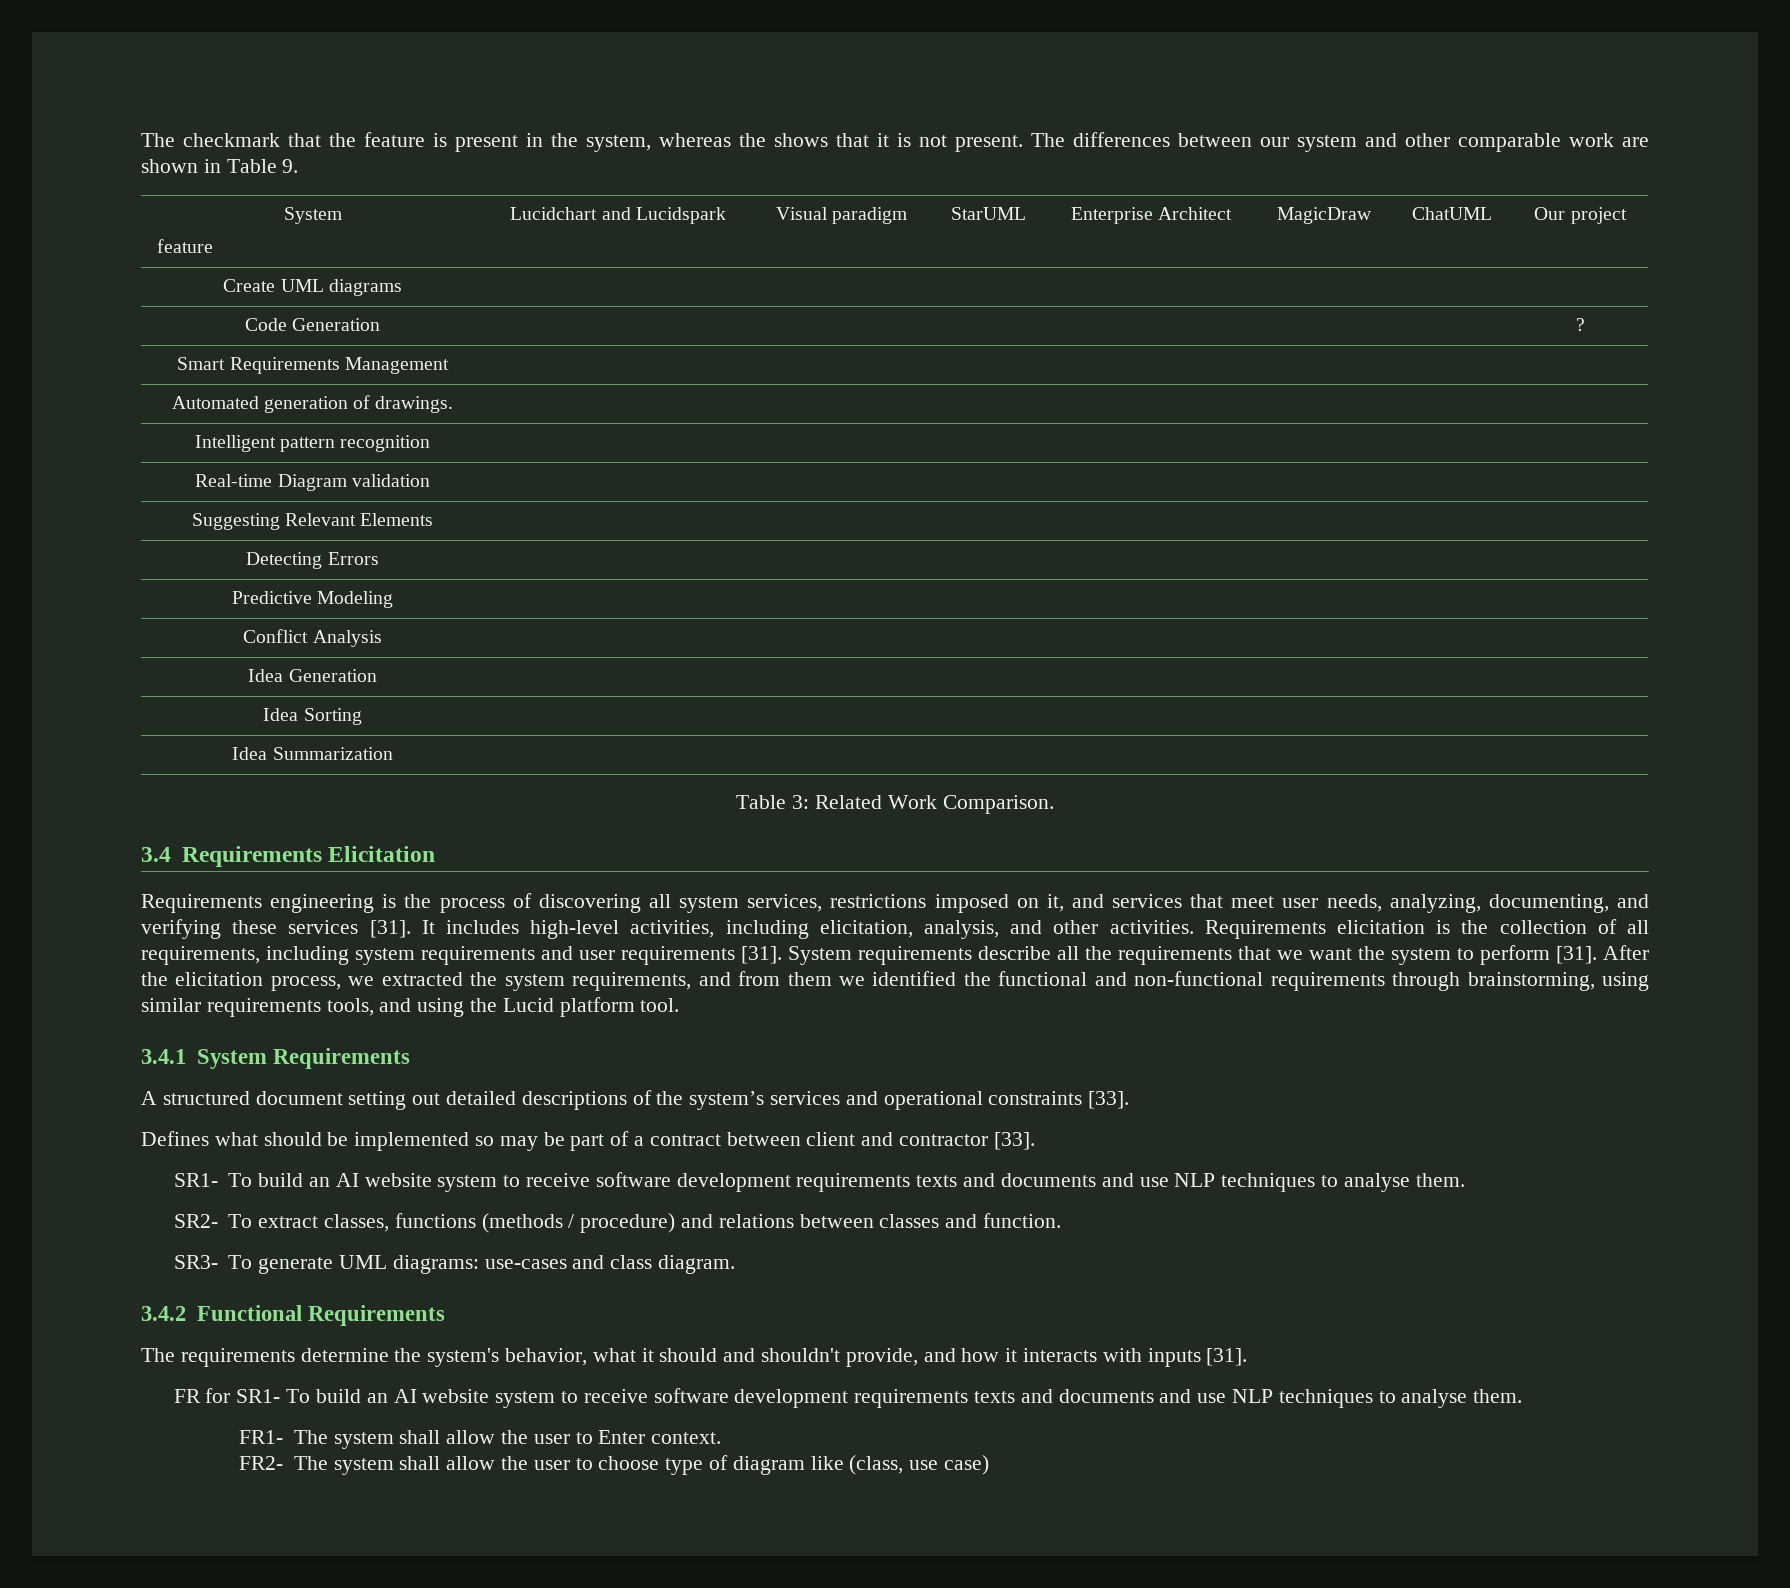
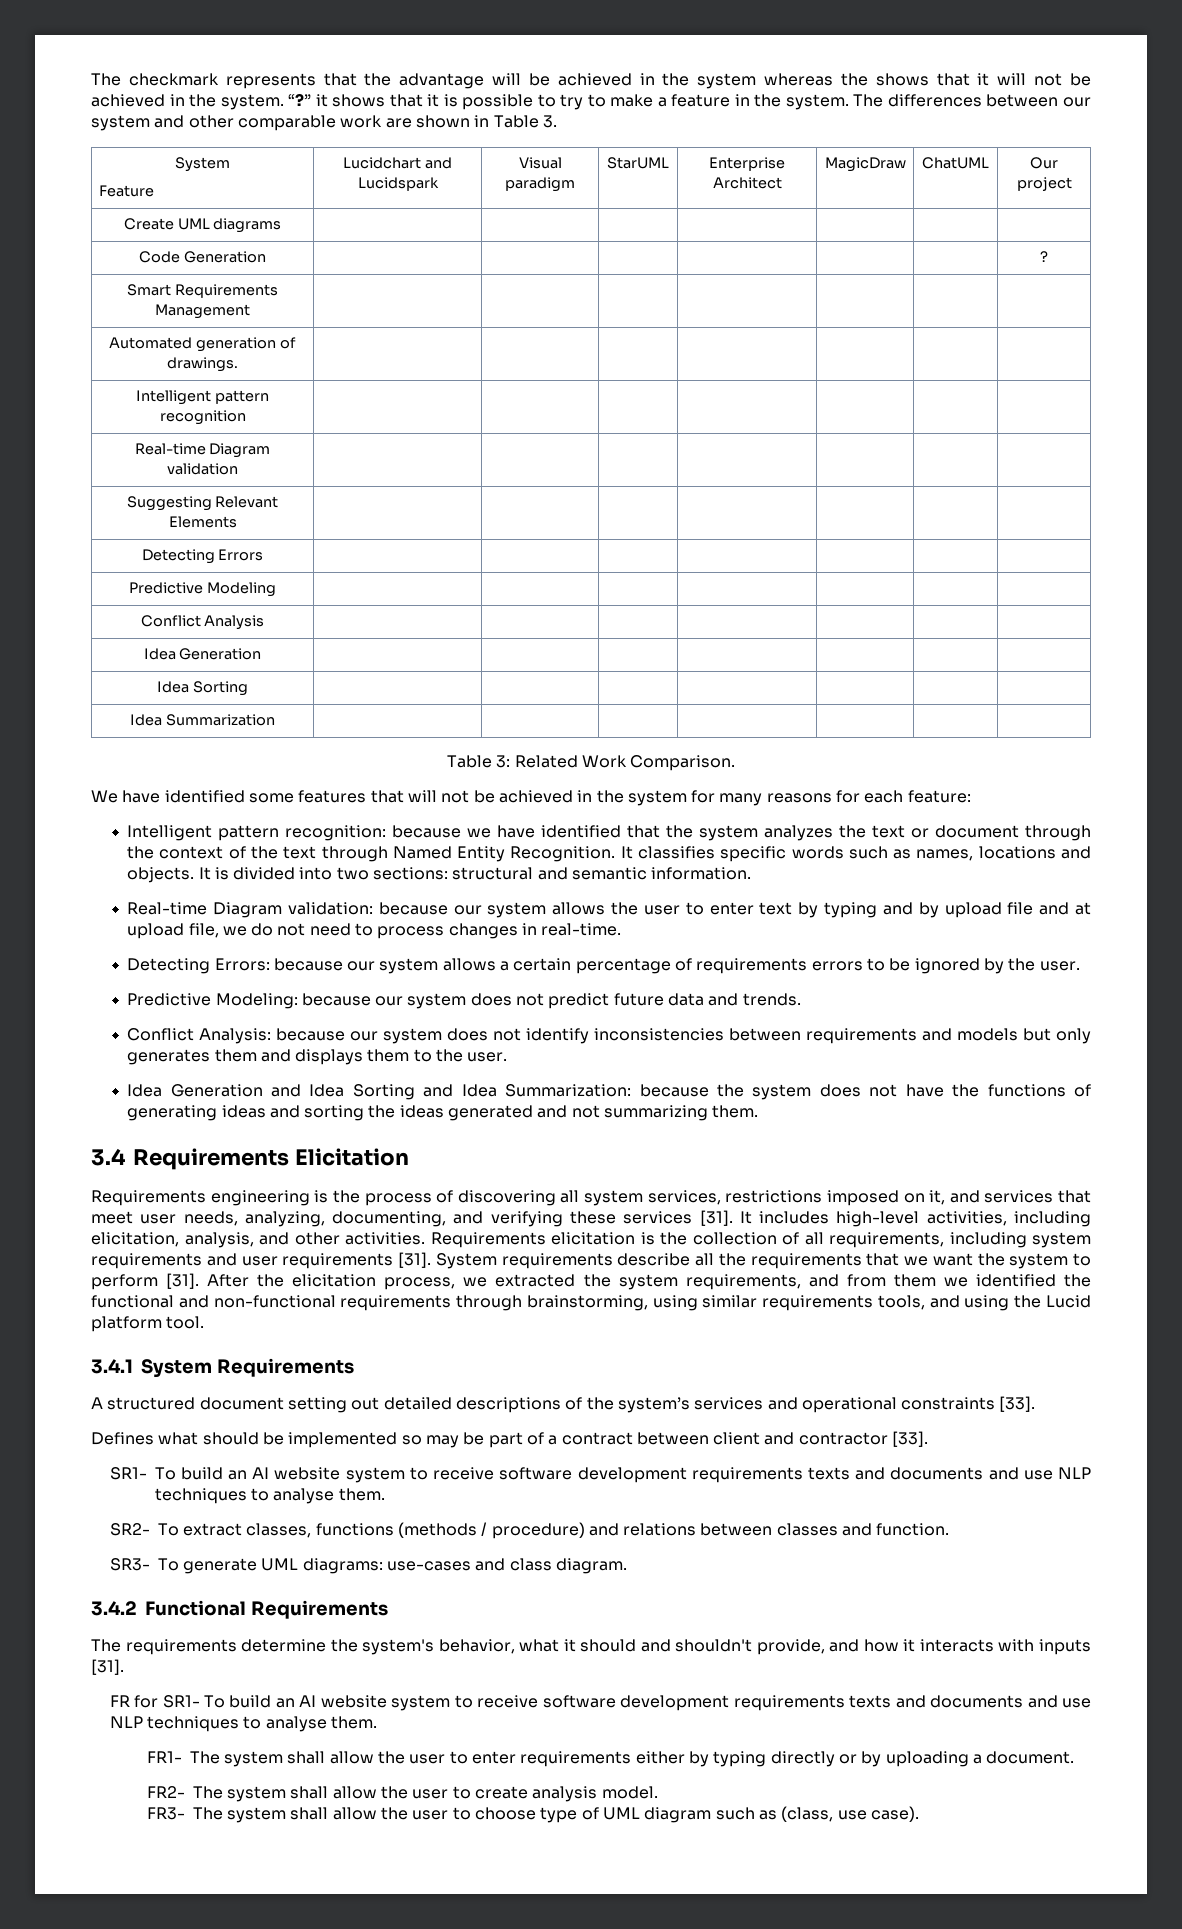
[288,132,651,152] that the feature is present in the system, -> [225,73,757,89] represents that the advantage will be achieved in the system
[897,133,1023,152] is not present. -> [997,73,1092,86] [91,93,849,110] will not be achieved in the system. “?” it shows that it is possible to try to make a feature in the system.
[282,159,299,173] 9. -> [542,115,557,128] 3.
[157,239,214,253] feature -> [98,185,154,197] Feature
(1054, 804) none -> [91,790,971,806] [127,825,1092,841] [127,846,1091,862] [127,867,752,883] [127,902,1091,918] [127,923,622,939] [127,958,1080,974] [127,993,801,1009] [127,1028,1091,1044] [127,1049,508,1065] [127,1084,1091,1100] [127,1105,759,1121] // We have identified some features that will not be achieved in the system for many reasons for each feature: // Intelligent pattern recognition: because we have identified that the system analyzes the text or document through the context of the text through Named Entity Recognition. It classifies specific words such as names, locations and objects. It is divided into two sections: structural and semantic information. // Real-time Diagram validation: because our system allows the user to enter text by typing and by upload file and at upload file, we do not need to process changes in real-time. // Detecting Errors: because our system allows a certain percentage of requirements errors to be ignored by the user. // Predictive Modeling: because our system does not predict future data and trends. // Conflict Analysis: because our system does not identify inconsistencies between requirements and models but only generates them and displays them to the user. // Idea Generation and Idea Sorting and Idea Summarization: because the system does not have the functions of generating ideas and sorting the ideas generated and not summarizing them.
[598,1430,722,1444] [239,1456,284,1470] Enter context. // FR2- -> [472,1751,1075,1767] [146,1786,658,1802] [146,1807,185,1820] enter requirements either by typing directly or by uploading a document. // FR2- The system shall allow the user to create analysis model. // FR3-
[732,1456,844,1475] diagram like -> [602,1807,777,1823] UML diagram such as
[944,1455,990,1475] case) -> [870,1806,919,1822] case).

